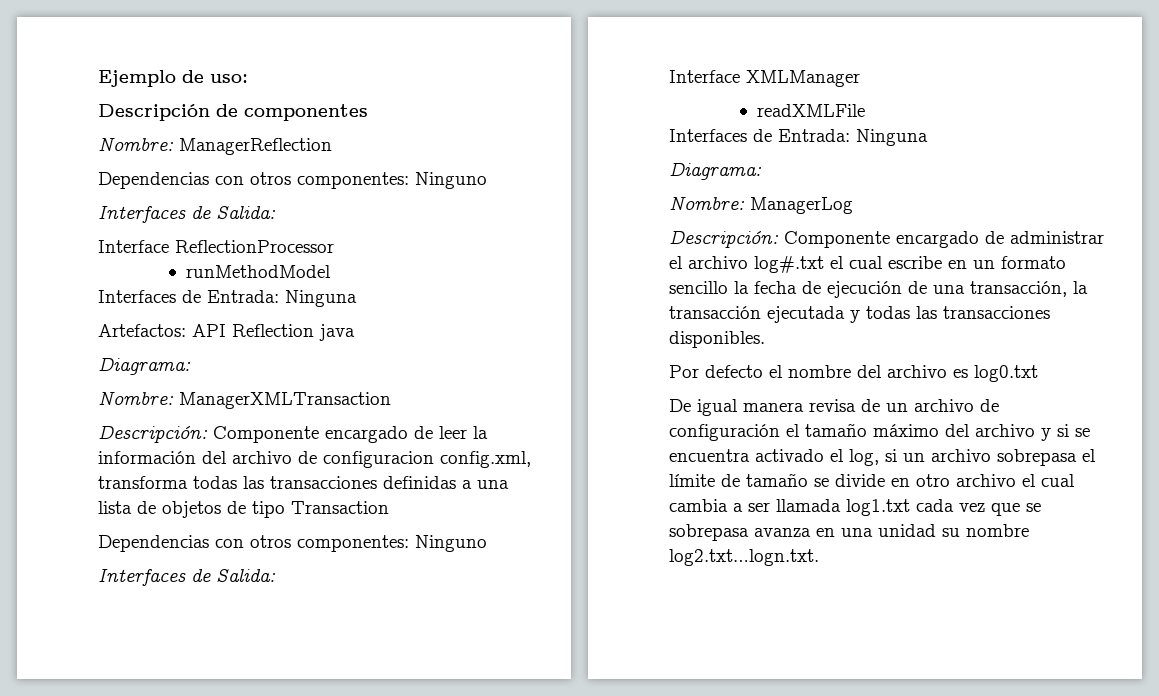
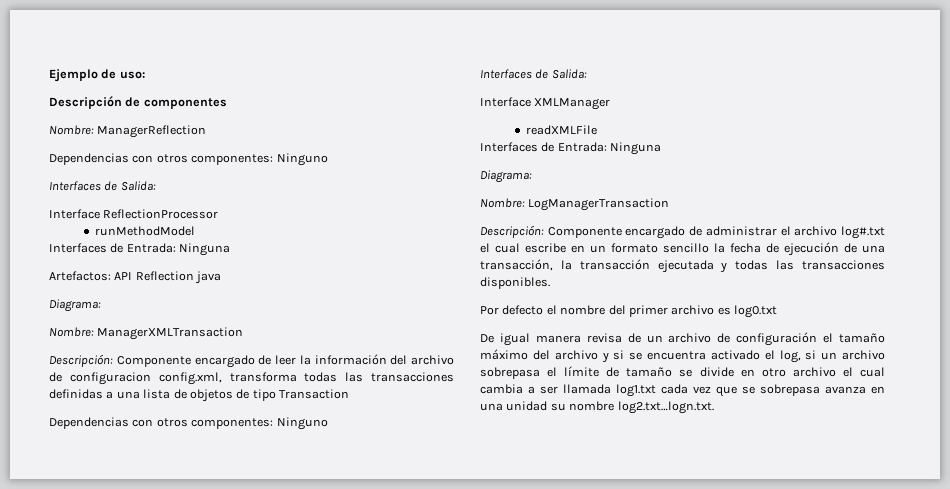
[750,197,853,214] ManagerLog -> [528,198,670,211] LogManagerTransaction
(882, 371) none -> [628,305,668,317] primer

